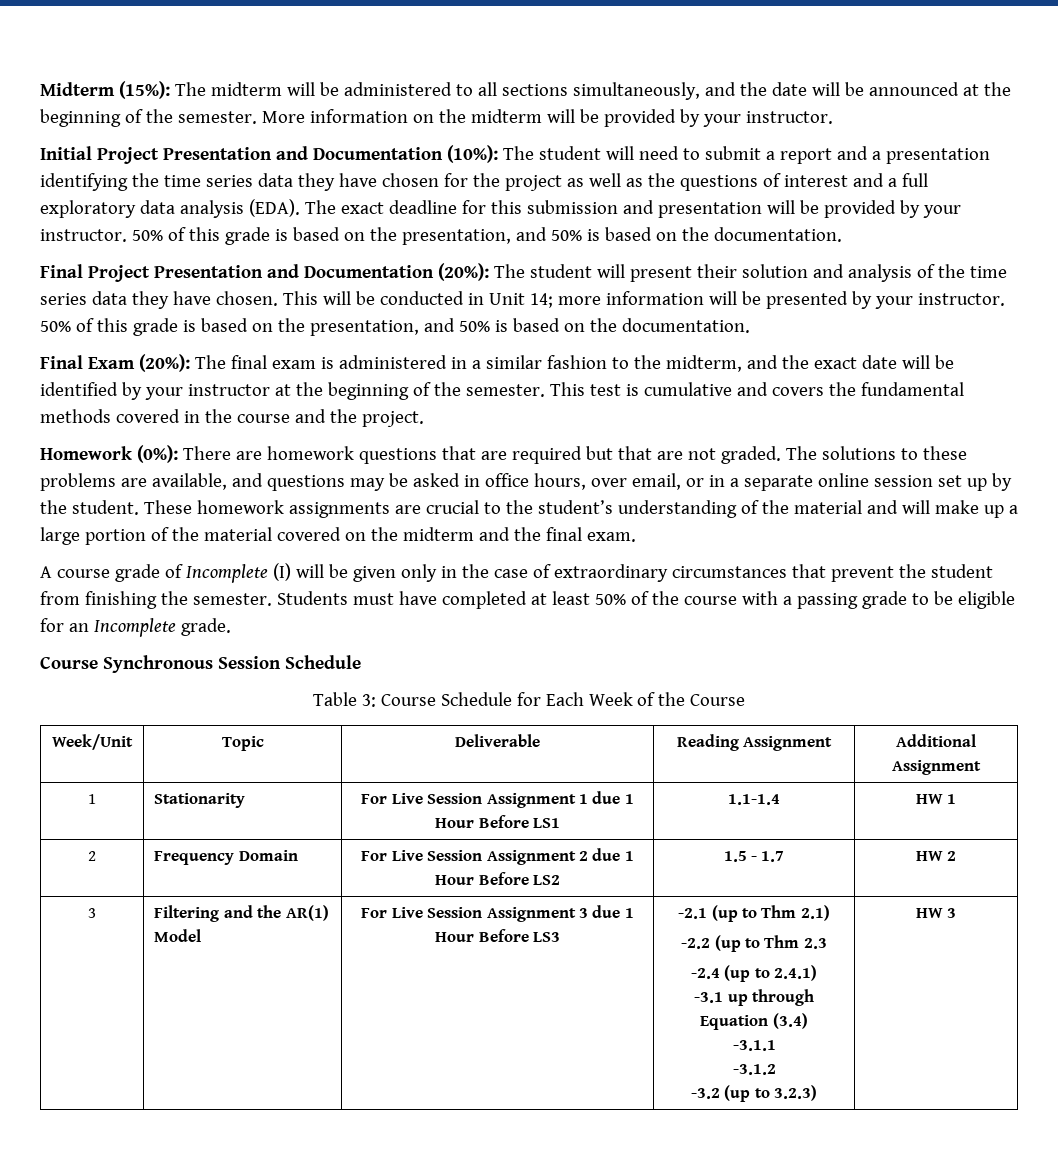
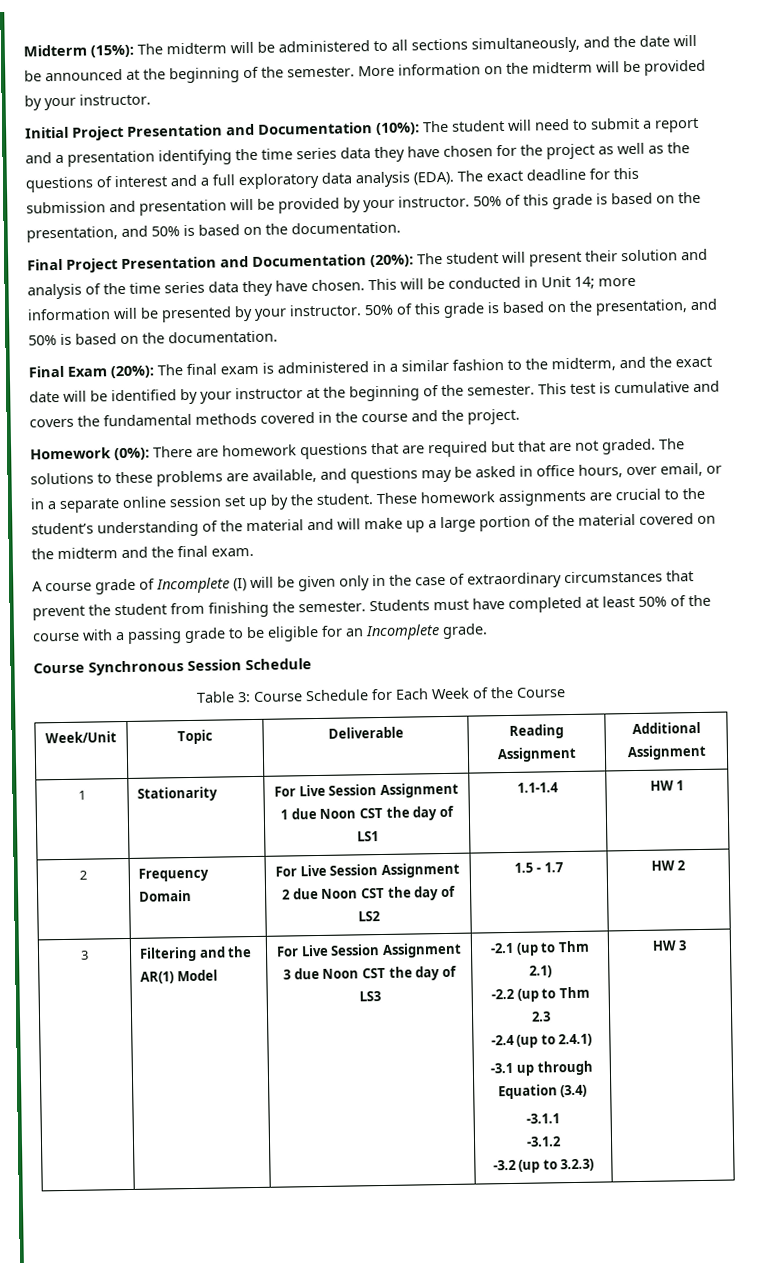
[624,794,634,804] [435,815,529,828] 1 Hour Before -> [319,805,454,821] Noon CST the day of
[624,851,634,861] [435,872,529,885] 1 Hour Before -> [321,885,456,901] Noon CST the day of
[624,908,634,918] [435,929,529,942] 1 Hour Before -> [322,965,457,981] Noon CST the day of

